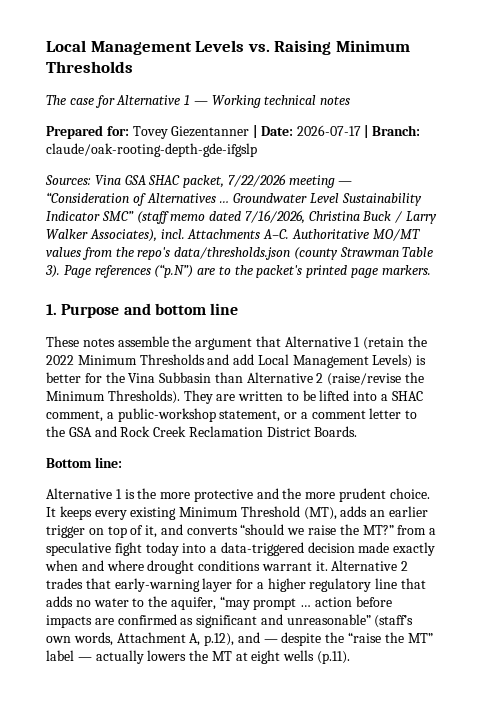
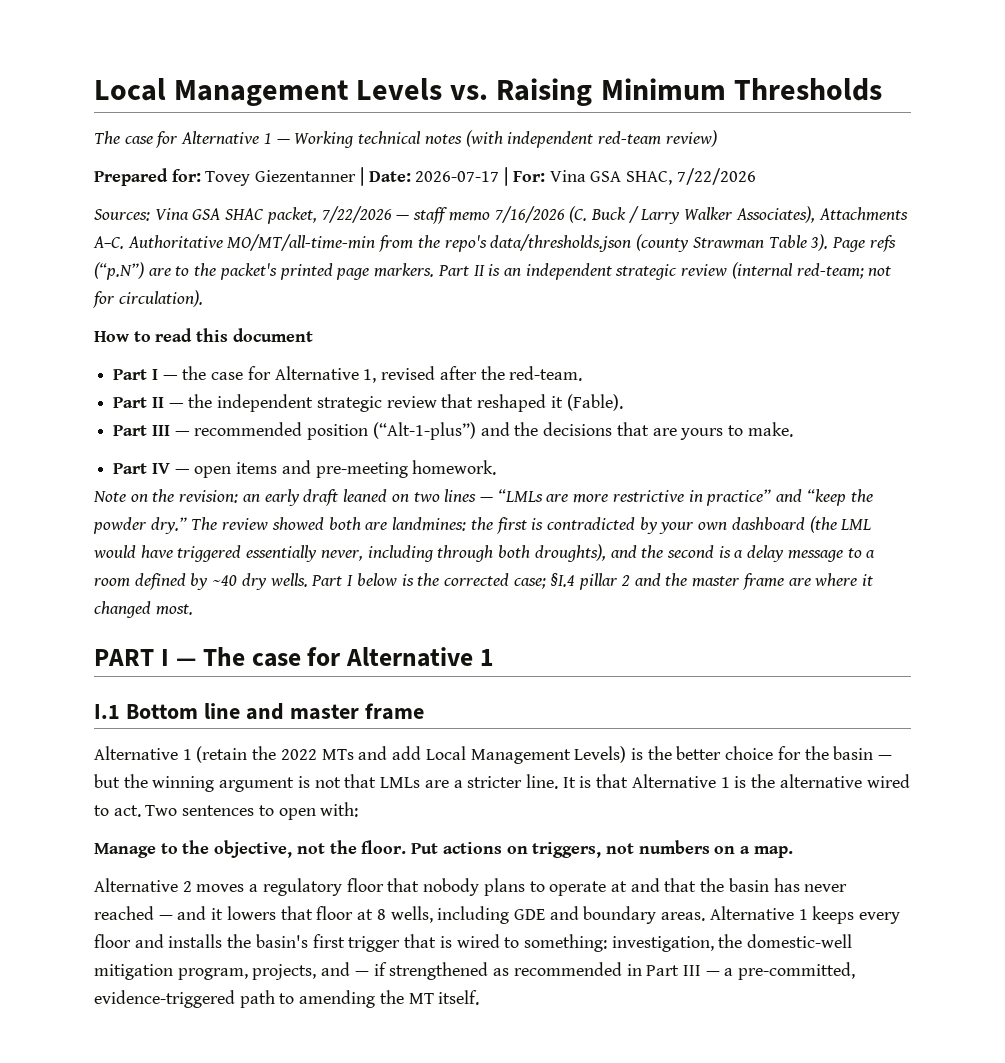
(351, 100) none -> [465,130,717,148] (with independent red-team review)
[372,125,421,136] [46,143,257,157] Branch: claude/oak-rooting-depth-gde-ifgslp -> [512,168,756,185] For: Vina GSA SHAC, 7/22/2026
[288,175,353,188] [46,192,422,206] [46,210,360,224] meeting — “Consideration of Alternatives … Groundwater Level Sustainability Indicator SMC” (staff memo dated 7/16/2026, Christina -> [396,206,588,224] — staff memo 7/16/2026 (C.
[160,229,185,239] incl. -> (815, 214) none
[372,229,420,241] [46,247,81,257] MO/MT values -> [227,234,376,251] MO/MT/all-time-min
[94,265,151,278] references -> [869,235,896,252] refs
[46,303,239,318] [46,336,281,350] // 1. Purpose and bottom line // These notes assemble the argument that -> [437,262,892,280] [93,290,203,308] [94,328,313,342] [113,366,583,383] [113,394,623,412] [113,422,793,440] [113,460,497,478] [93,489,873,506] [93,516,872,534] [93,544,876,562] [94,573,873,590] [94,601,193,618] [94,647,494,667] [94,703,424,720] Part II is an independent strategic review (internal red-team; not for circulation). // How to read this document // Part I — the case for Alternative 1, revised after the red-team. // Part II — the independent strategic review that reshaped it (Fable). // Part III — recommended position (“Alt-1-plus”) and the decisions that are yours to make. // Part IV — open items and pre-meeting homework. // Note on the revision: an early draft leaned on two lines — “LMLs are more restrictive in practice” and “keep the powder dry.” The review showed both are landmines: the first is contradicted by your own dashboard (the LML would have triggered essentially never, including through both droughts), and the second is a delay message to a room defined by ~40 dry wells. Part I below is the corrected case; §I.4 pillar 2 and the master frame are where it changed most. // PART I — The case for Alternative 1 // I.1 Bottom line and master frame //
[77,354,205,365] Minimum Thresholds -> [321,749,354,760] MTs
[46,372,425,386] [46,390,423,404] [46,408,418,422] [46,426,358,437] [46,457,122,468] [46,488,430,502] [46,506,429,520] [46,524,437,538] [46,542,436,556] [45,560,409,574] [46,578,427,592] [46,596,392,610] [46,614,414,628] [46,632,433,646] [46,650,351,664] better for the Vina Subbasin than Alternative 2 (raise/revise the Minimum Thresholds). They are written to be lifted into a SHAC comment, a public-workshop statement, or a comment letter to the GSA and Rock Creek Reclamation District Boards. // Bottom line: // Alternative 1 is the more protective and the more prudent choice. It keeps every existing Minimum Threshold (MT), adds an earlier trigger on top of it, and converts “should we raise the MT?” from a speculative fight today into a data-triggered decision made exactly when and where drought conditions warrant it. Alternative 2 trades that early-warning layer for a higher regulatory line that adds no water to the aquifer, “may prompt … action before impacts are confirmed as significant and unreasonable” (staff’s own words, Attachment A, p.12), and — despite the “raise the MT” label — actually lowers the MT at eight wells (p.11). -> [647,746,893,760] [94,774,910,792] [94,802,359,820] [94,840,793,858] [94,878,848,896] [94,906,901,924] [94,934,853,952] [94,962,856,980] [94,990,480,1008] the better choice for the basin — but the winning argument is not that LMLs are a stricter line. It is that Alternative 1 is the alternative wired to act. Two sentences to open with: // Manage to the objective, not the floor. Put actions on triggers, not numbers on a map. // Alternative 2 moves a regulatory floor that nobody plans to operate at and that the basin has never reached — and it lowers that floor at 8 wells, including GDE and boundary areas. Alternative 1 keeps every floor and installs the basin's first trigger that is wired to something: investigation, the domestic-well mitigation program, projects, and — if strengthened as recommended in Part III — a pre-committed, evidence-triggered path to amending the MT itself.

